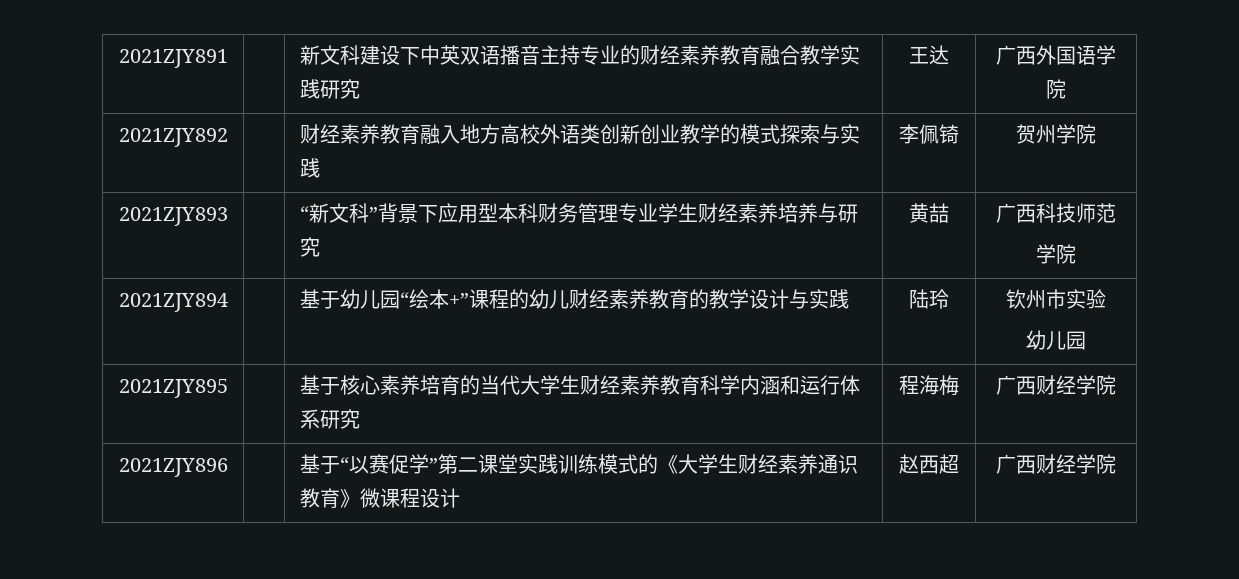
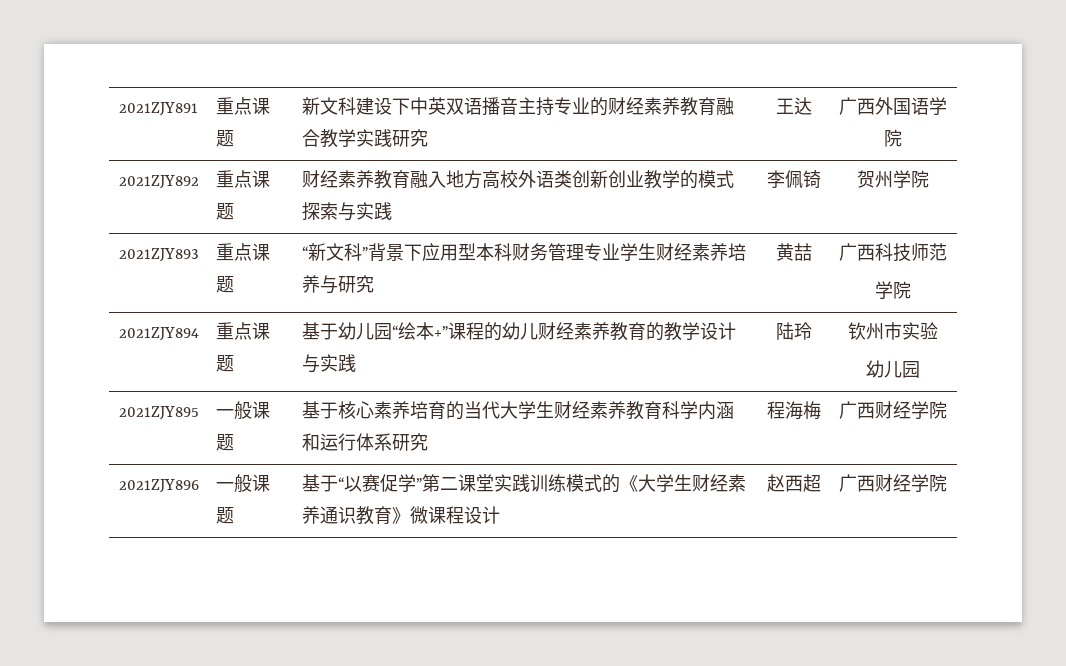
(228, 58) none -> [215,97,270,115] [215,130,234,147] 重点课题
(228, 137) none -> [215,170,270,188] [215,203,234,220] 重点课题
(228, 216) none -> [215,243,270,261] [215,276,234,293] 重点课题
(228, 302) none -> [215,322,270,340] [215,355,234,372] 重点课题
(228, 388) none -> [215,401,270,419] [215,434,234,451] 一般课题
(228, 467) none -> [215,474,270,492] [215,507,234,524] 一般课题

